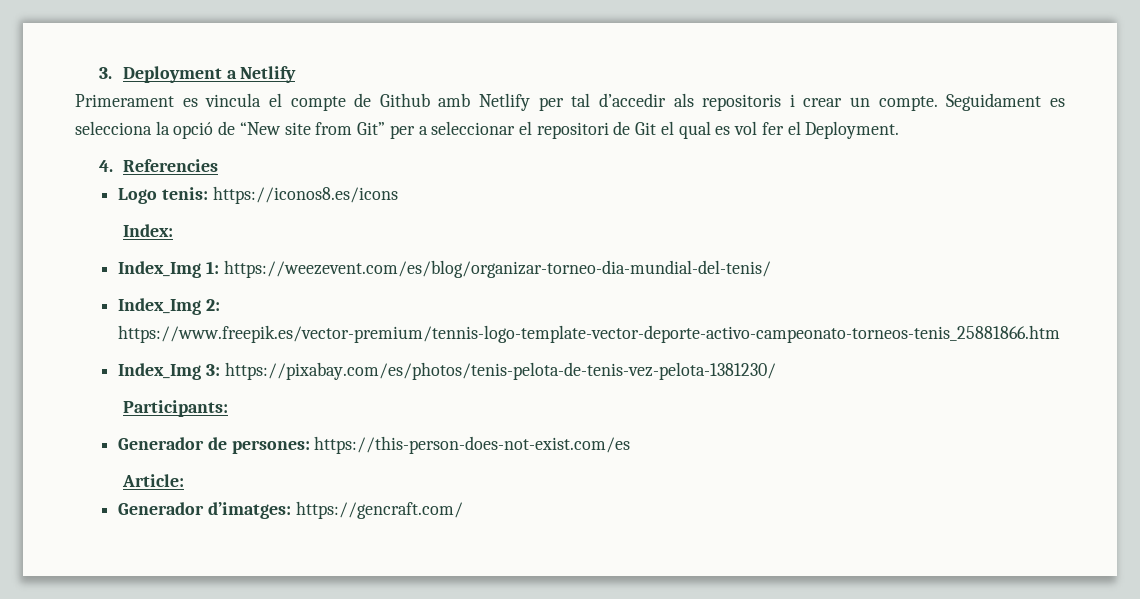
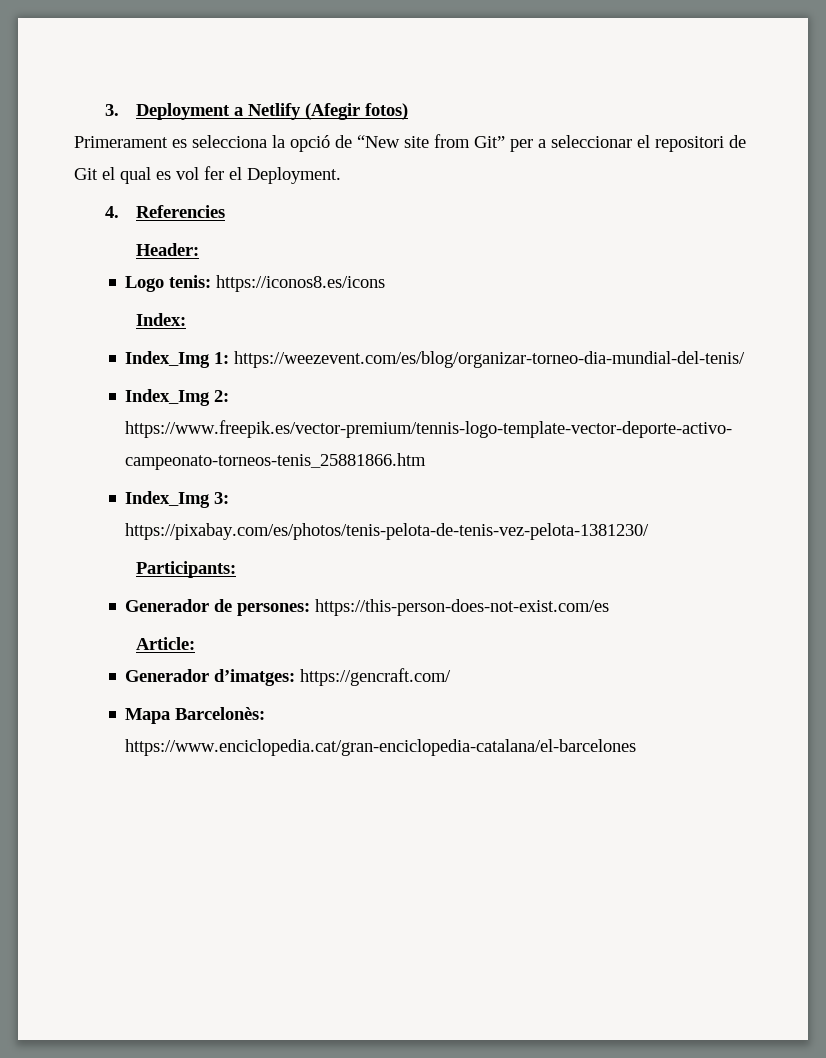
(297, 74) none -> [304,103,408,120] (Afegir fotos)
[205,93,1066,111] vincula el compte de Github amb Netlify per tal d’accedir als repositoris i crear un compte. Seguidament es -> (187, 143) none
(218, 165) none -> [135,243,199,256] // Header:
(463, 510) none -> [125,707,266,724] [125,739,637,756] // Mapa Barcelonès: https://www.enciclopedia.cat/gran-enciclopedia-catalana/el-barcelones

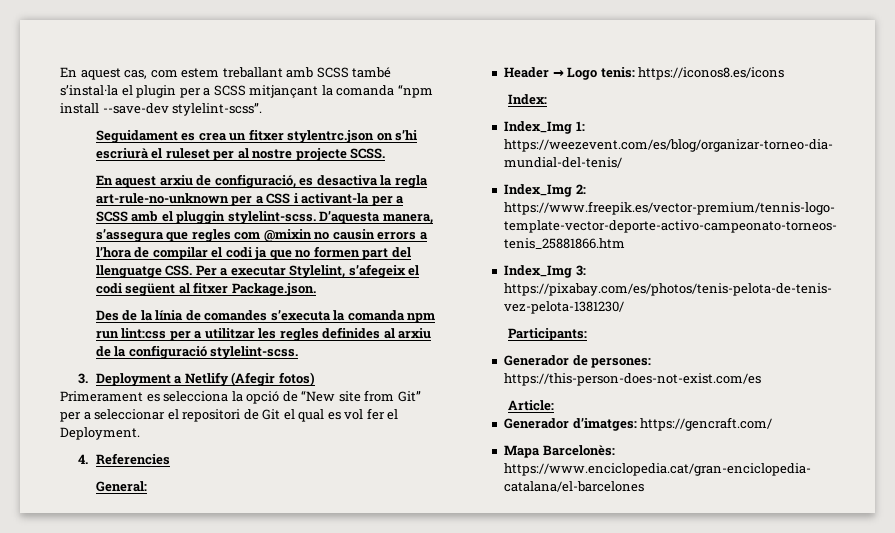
(104, 110) none -> [60,67,392,80] [60,84,433,98] [60,103,263,116] [95,129,418,143] [95,148,386,161] [95,174,428,188] [95,193,405,206] [95,211,433,224] [95,229,428,242] [95,246,411,260] [95,264,420,278] [95,282,316,296] [95,310,436,323] [95,327,432,341] [95,345,299,359] En aquest cas, com estem treballant amb SCSS també s’instal·la el plugin per a SCSS mitjançant la comanda “npm install --save-dev stylelint-scss”. // Seguidament es crea un fitxer stylentrc.json on s’hi escriurà el ruleset per al nostre projecte SCSS. // En aquest arxiu de configuració, es desactiva la regla art-rule-no-unknown per a CSS i activant-la per a SCSS amb el pluggin stylelint-scss. D’aquesta manera, s’assegura que regles com @mixin no causin errors a l’hora de compilar el codi ja que no formen part del llenguatge CSS. Per a executar Stylelint, s’afegeix el codi següent al fitxer Package.json. // Des de la línia de comandes s’executa la comanda npm run lint:css per a utilitzar les regles definides al arxiu de la configuració stylelint-scss. //
[135,243,199,256] Header: // -> [95,481,147,492] [504,67,564,78] General: // Header →

